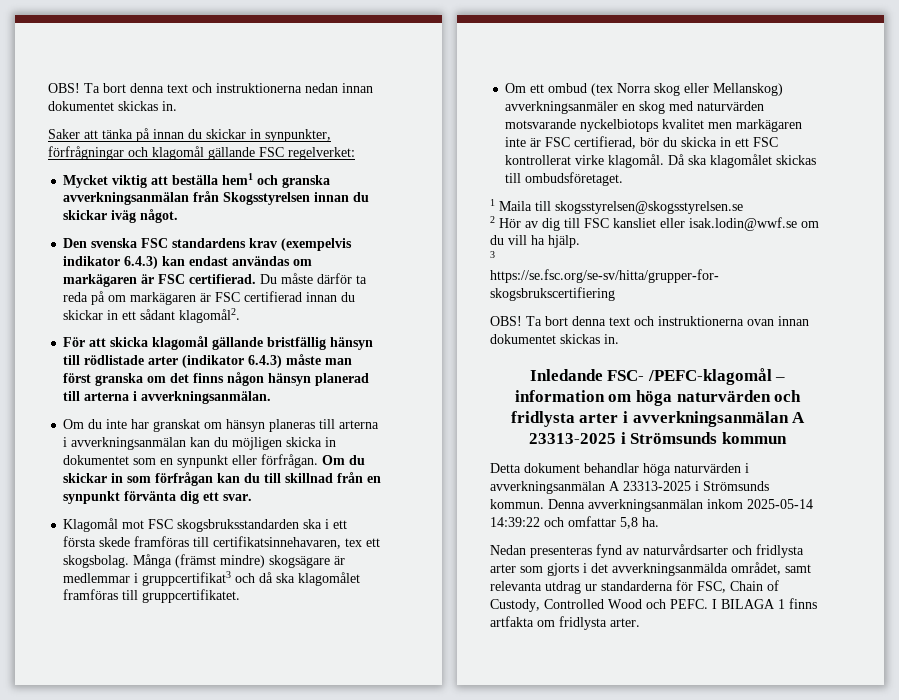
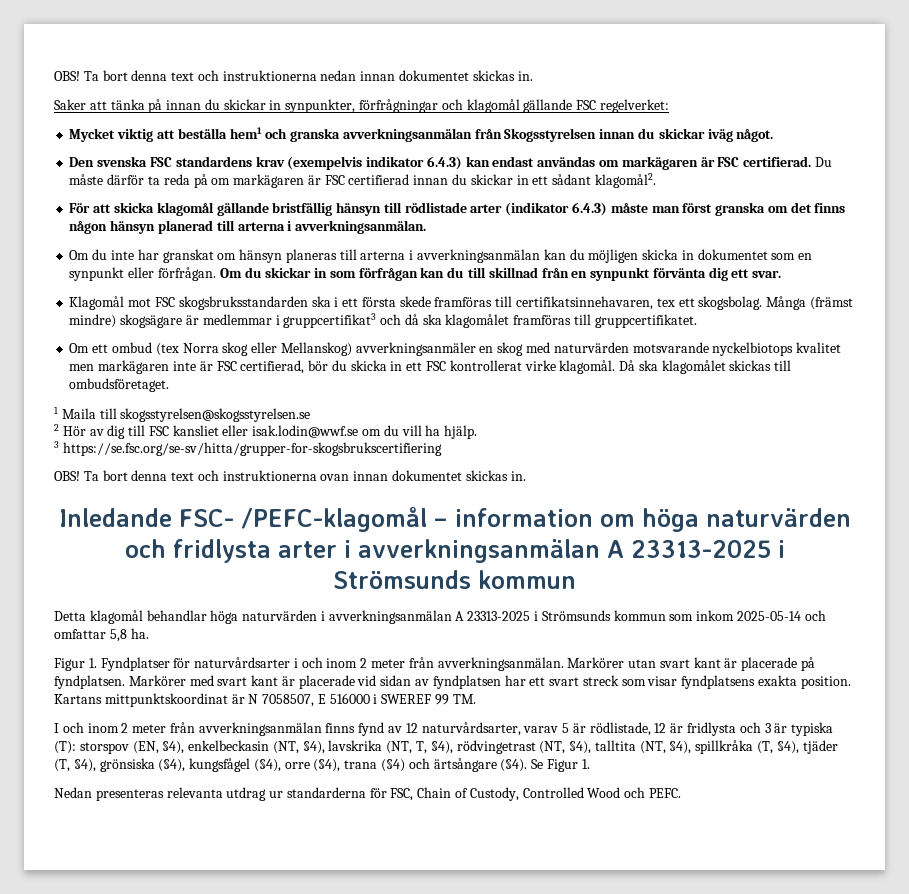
[524,463,580,473] dokument -> [89,610,143,624] klagomål
[490,499,703,512] kommun. Denna avverkningsanmälan -> [613,610,694,621] kommun som
[490,517,540,527] 14:39:22 -> (801, 616) none
[490,544,804,558] [490,562,811,576] Nedan presenteras fynd av naturvårdsarter och fridlysta arter som gjorts i det avverkningsanmälda området, samt -> [54,657,816,671] [54,675,851,689] [54,693,476,707] [54,722,834,736] [54,740,838,754] [54,758,590,772] [54,787,164,801] Figur 1. Fyndplatser för naturvårdsarter i och inom 2 meter från avverkningsanmälan. Markörer utan svart kant är placerade på fyndplatsen. Markörer med svart kant är placerade vid sidan av fyndplatsen har ett svart streck som visar fyndplatsens exakta position. Kartans mittpunktskoordinat är N 7058507, E 516000 i SWEREF 99 TM. // I och inom 2 meter från avverkningsanmälan finns fynd av 12 naturvårdsarter, varav 5 är rödlistade, 12 är fridlysta och 3 är typiska (T): storspov (EN, §4), enkelbeckasin (NT, §4), lavskrika (NT, T, §4), rödvingetrast (NT, §4), talltita (NT, §4), spillkråka (T, §4), tjäder (T, §4), grönsiska (§4), kungsfågel (§4), orre (§4), trana (§4) och ärtsångare (§4). Se Figur 1. // Nedan presenteras
[712,598,817,609] [490,616,640,630] I BILAGA 1 finns artfakta om fridlysta arter. -> (681, 793) none

